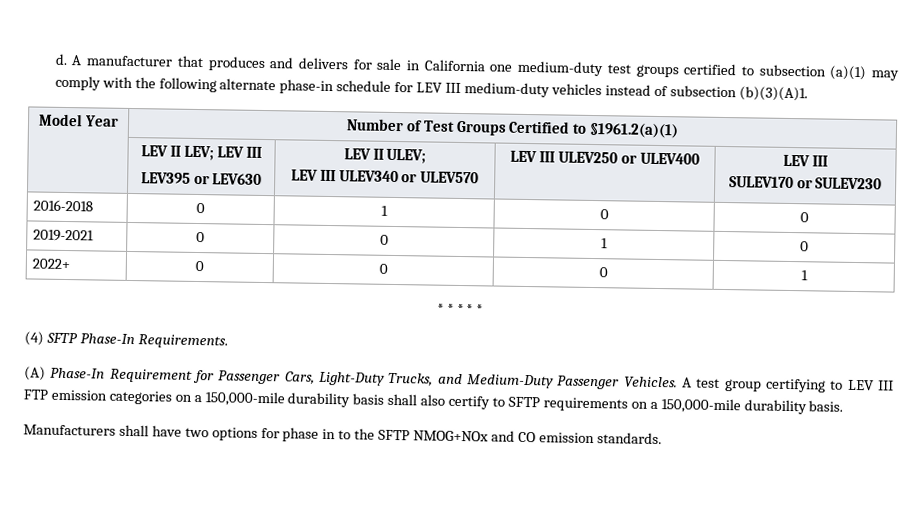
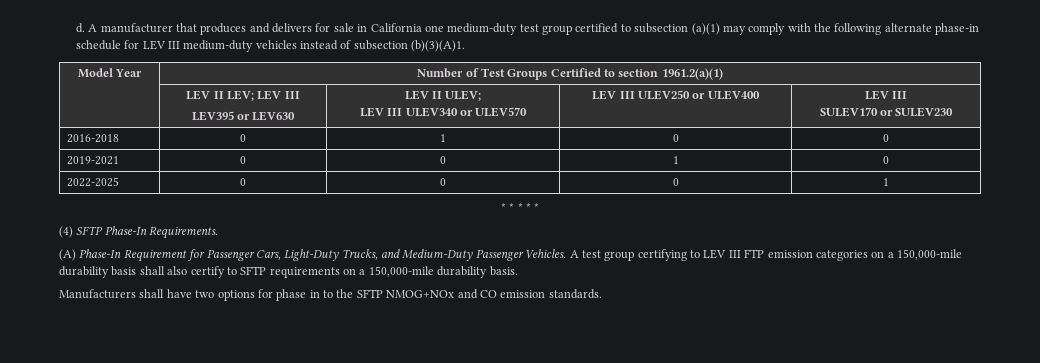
[635,64,679,78] groups -> [542,25,573,35] group
[589,122,680,139] §1961.2(a)(1) -> [618,68,723,80] section 1961.2(a)(1)
[31,258,70,270] 2022+ -> [66,177,119,187] 2022-2025

